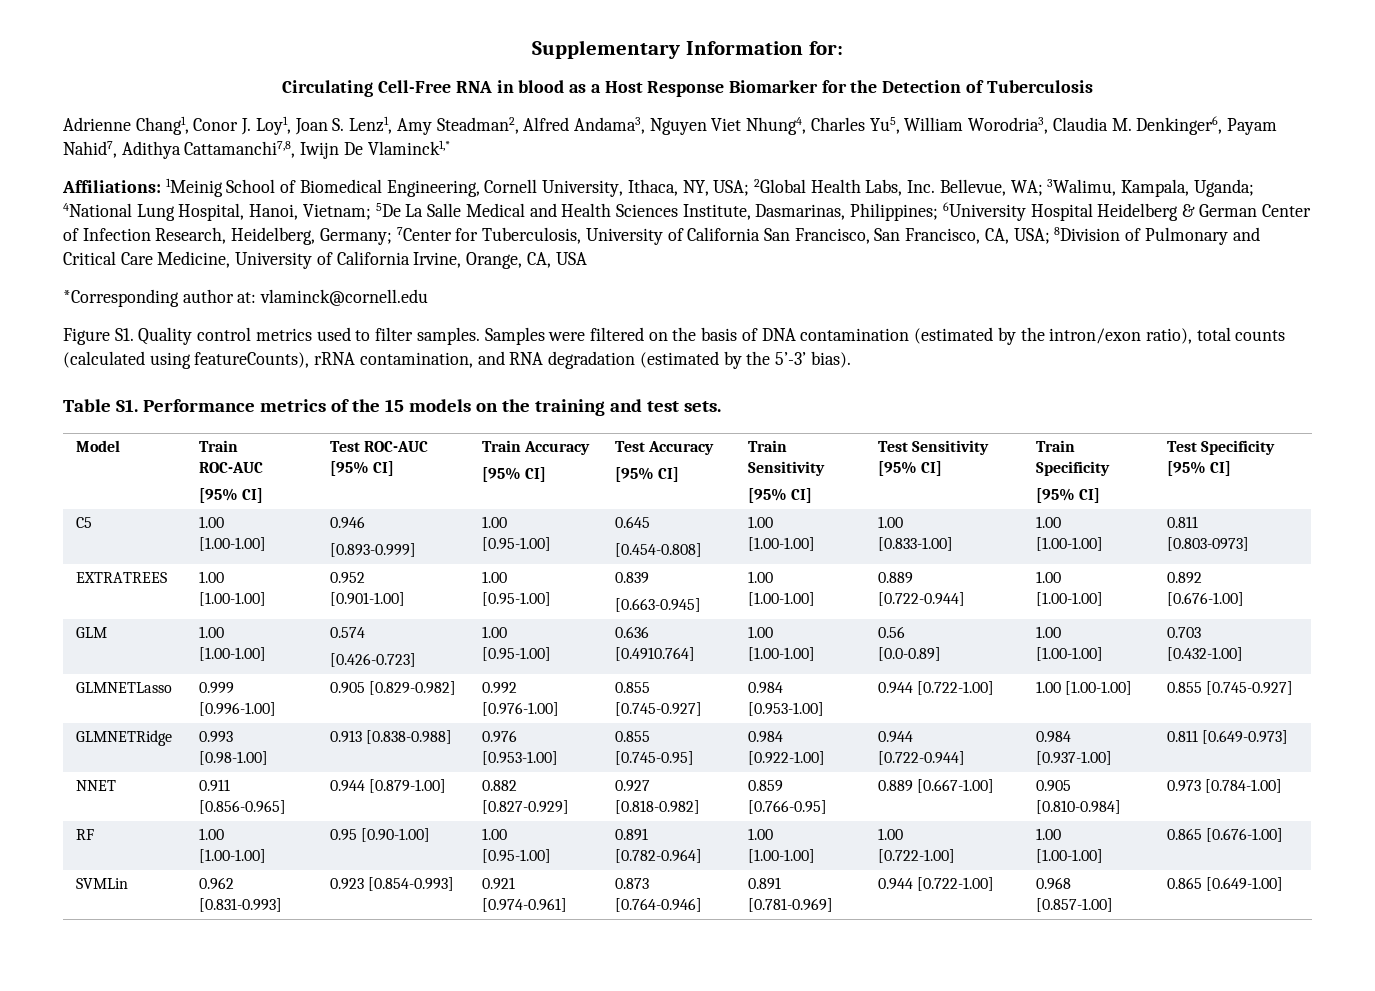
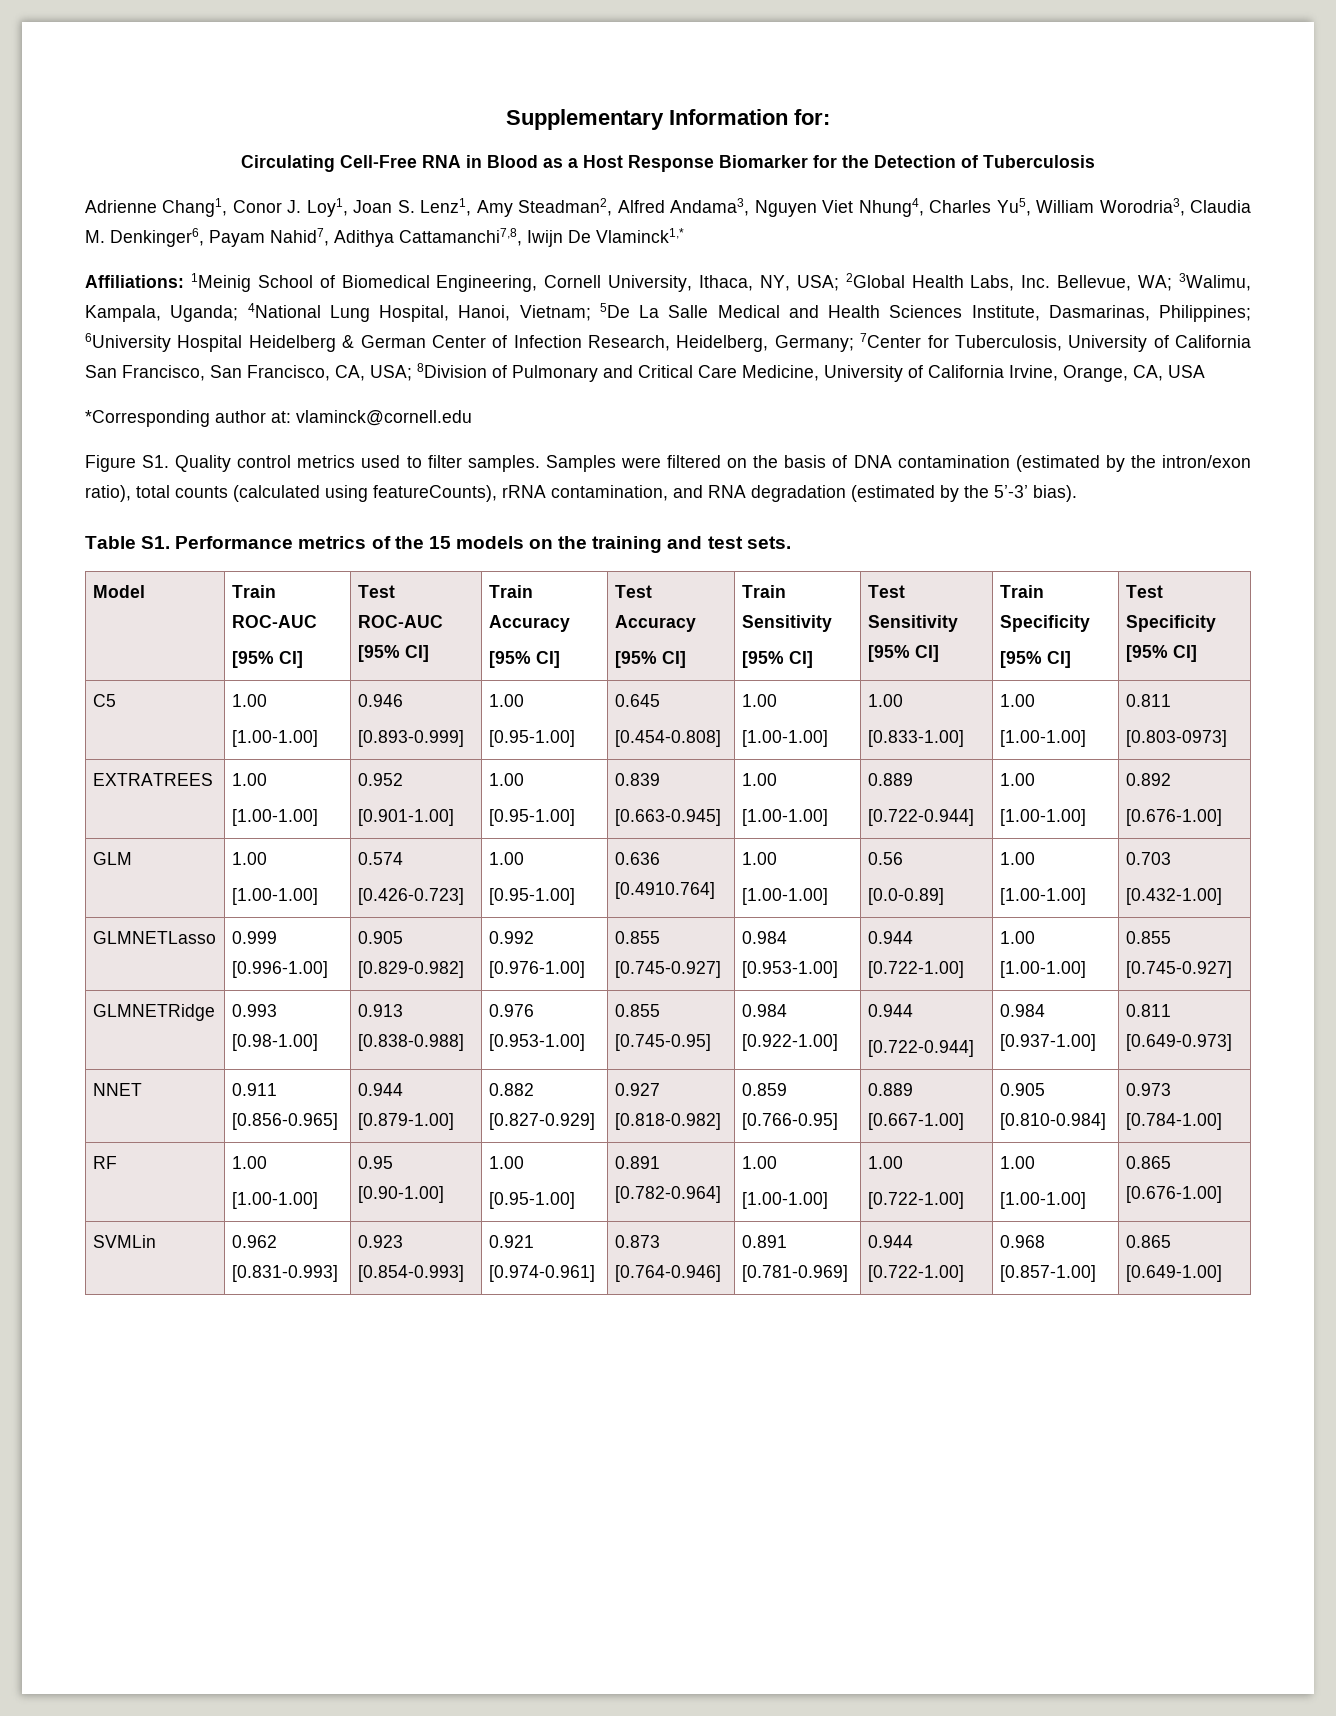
[518,80,565,93] blood -> [487,155,538,168] Blood

